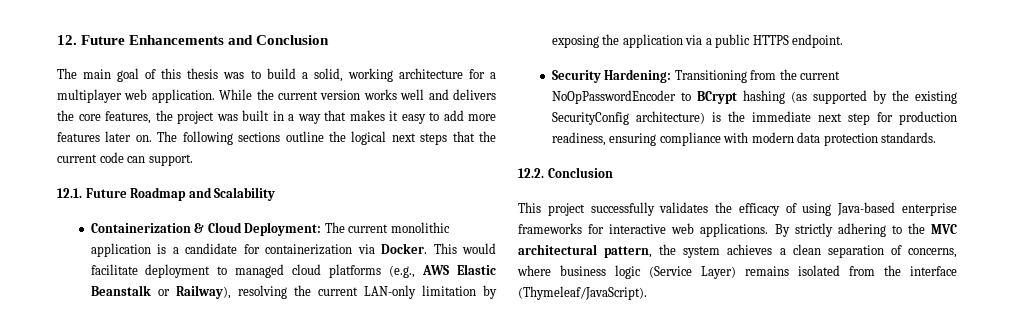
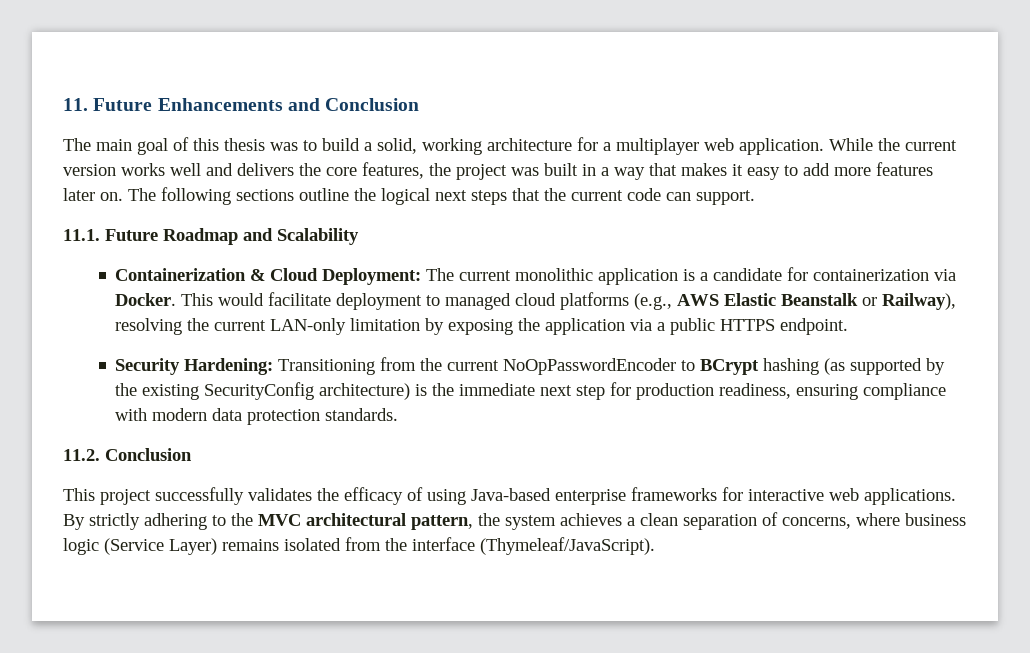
[57,35,77,45] 12. -> [63,98,88,111] 11.
[57,188,82,198] 12.1. -> [63,229,100,241] 11.1.
[518,168,544,178] 12.2. -> [63,449,100,461] 11.2.

